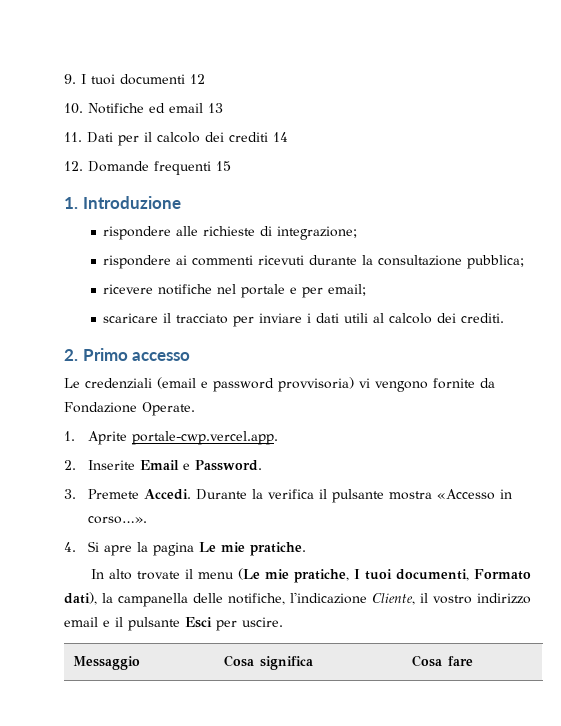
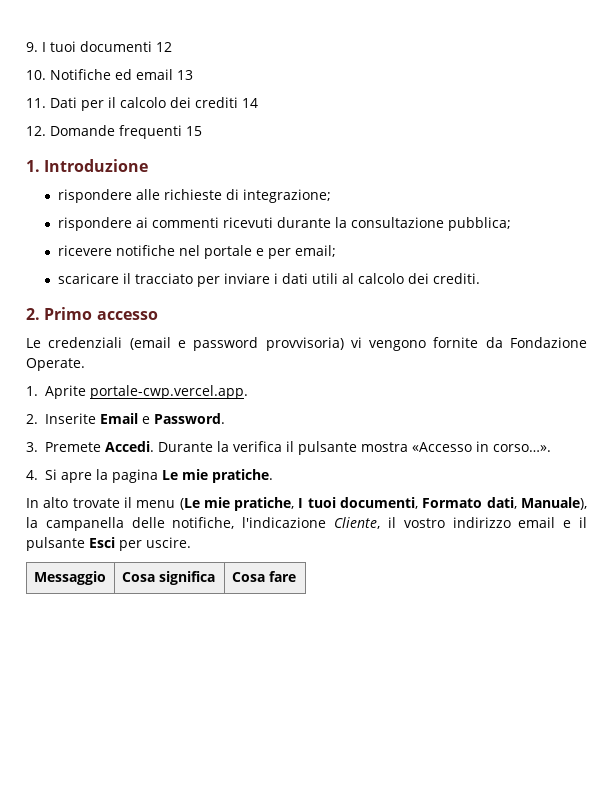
[64,592,97,605] dati), -> [486,497,588,510] dati, Manuale),

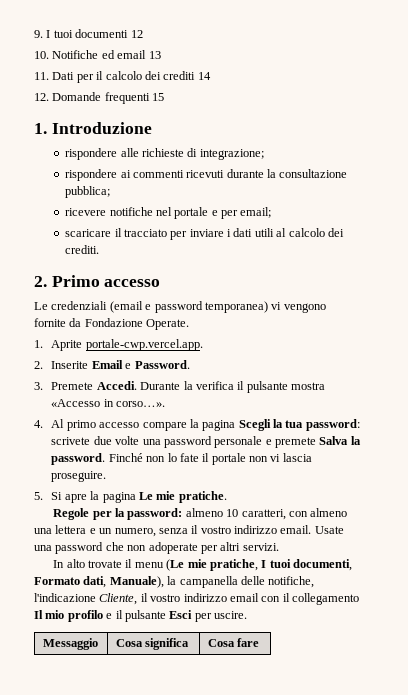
[265,337,344,351] provvisoria) -> [204,301,268,313] temporanea)
(38, 475) none -> [51,419,360,431] [51,436,361,448] [51,453,312,465] [51,471,107,482] [34,492,43,500] Al primo accesso compare la pagina Scegli la tua password: scrivete due volte una password personale e premete Salva la password. Finché non lo fate il portale non vi lascia proseguire. // 5.
(273, 476) none -> [53,508,348,520] [34,525,344,537] [34,542,279,554] // Regole per la password: almeno 10 caratteri, con almeno una lettera e un numero, senza il vostro indirizzo email. Usate una password che non adoperate per altri servizi.
(556, 522) none -> [261,593,359,605] [34,610,103,622] con il collegamento Il mio profilo

